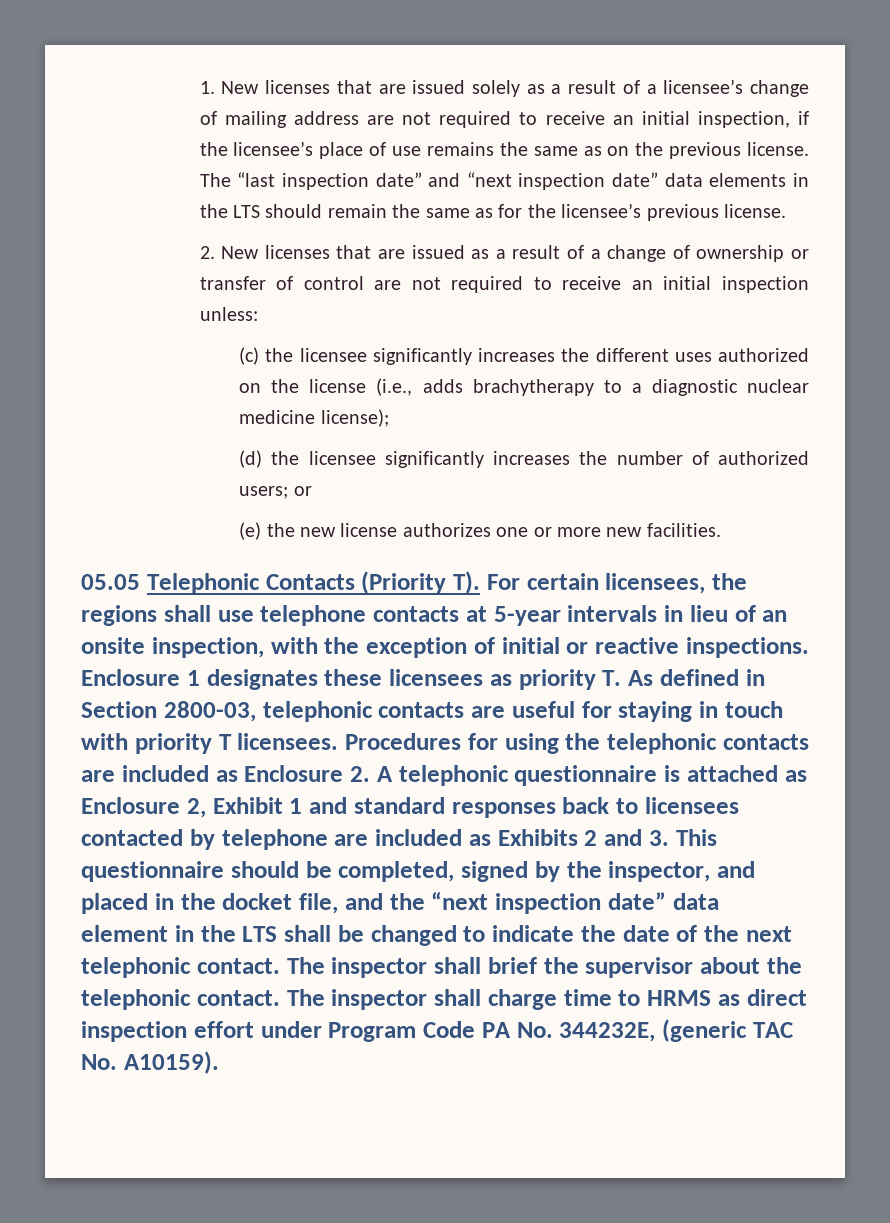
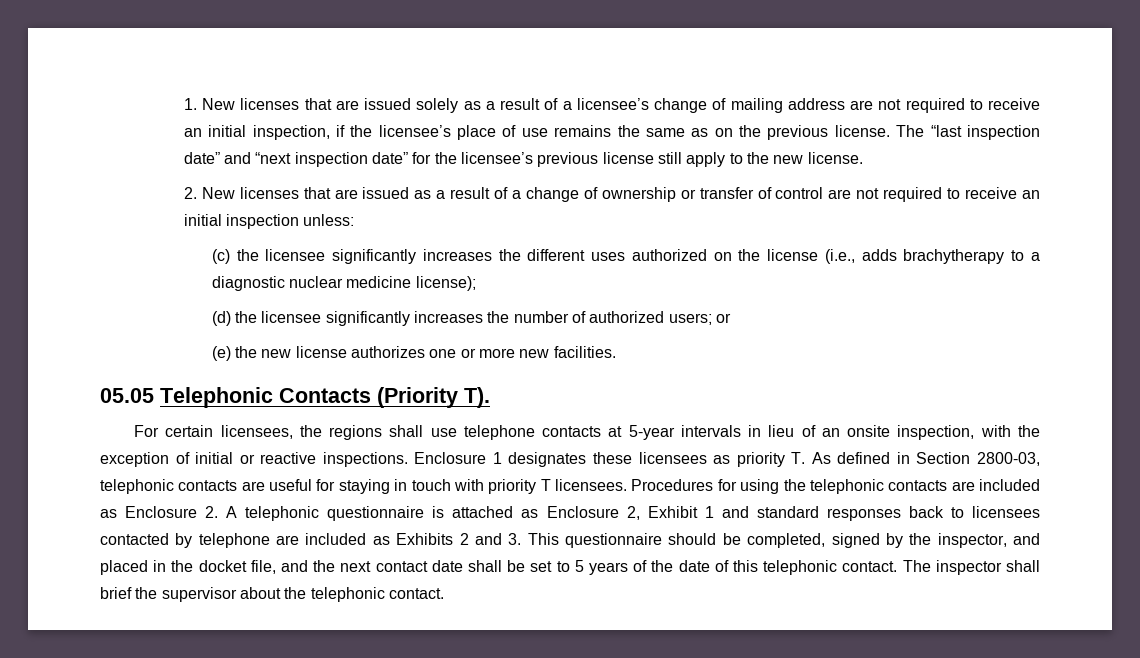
[664,173,809,187] [199,203,719,221] data elements in the LTS should remain the same as for the licensee’s previous -> [412,152,804,167] for the licensee’s previous license still apply to the new
(480, 582) none -> (490, 397) //
[431,892,719,914] [81,925,574,946] “next inspection date” data element in the LTS shall be changed to indicate -> [340,560,648,575] next contact date shall be set to 5 years of
[704,925,792,942] the next -> [733,560,759,572] this
[286,989,807,1010] [81,1019,793,1042] [81,1051,219,1074] The inspector shall charge time to HRMS as direct inspection effort under Program Code PA No. 344232E, (generic TAC No. A10159). -> (444, 593) none

